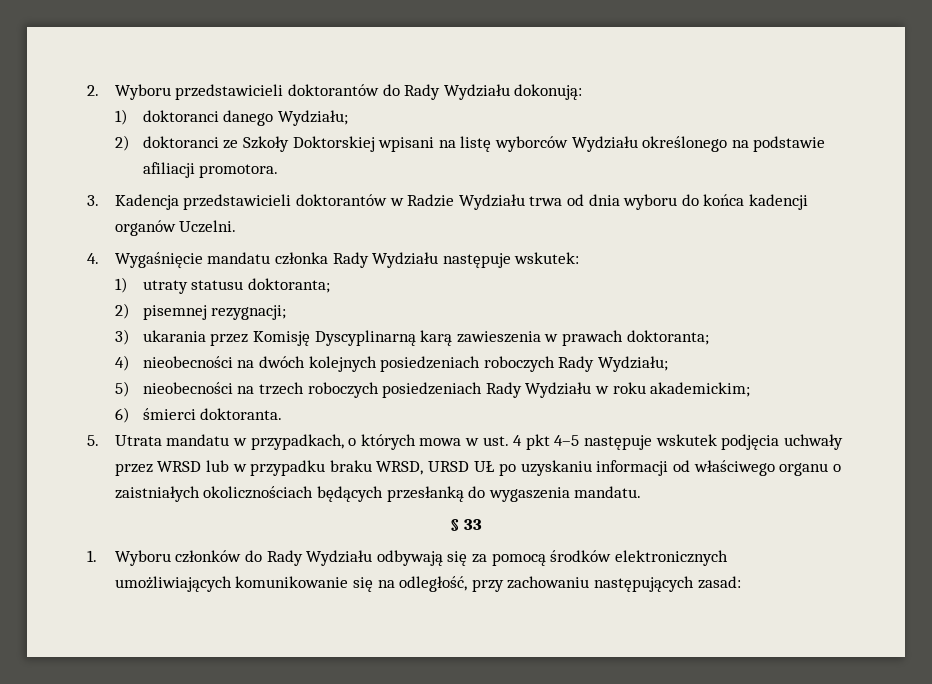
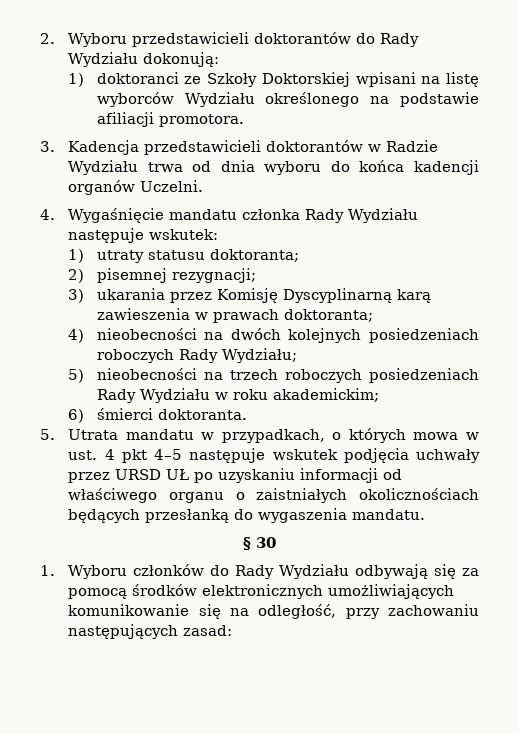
[223,110,348,126] [114,135,219,151] danego Wydziału; // 2) doktoranci -> (179, 78) none
[157,460,424,476] WRSD lub w przypadku braku WRSD, -> (111, 477) none
[463,519,482,530] 33 -> [256,537,276,548] 30

